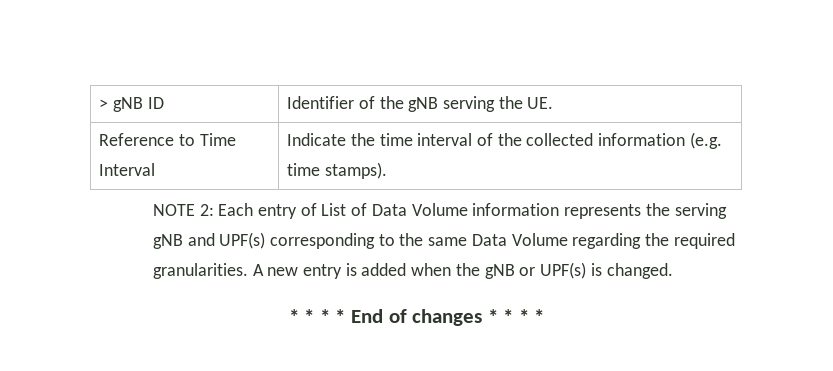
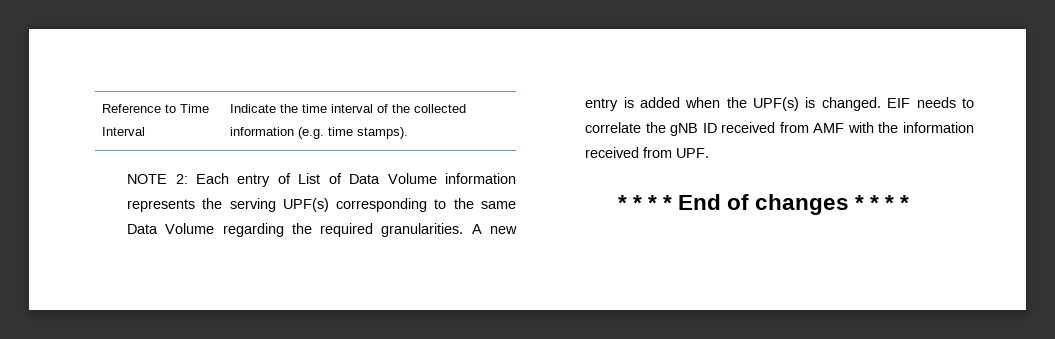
[99,97,164,112] [287,96,554,112] > gNB ID | Identifier of the gNB serving the UE. // -> (102, 108) none
[152,233,215,249] gNB and -> (276, 205) none
[484,264,536,279] gNB or -> (747, 102) none
(673, 271) none -> [887,97,974,108] [585,122,974,136] [585,147,710,158] EIF needs to correlate the gNB ID received from AMF with the information received from UPF.

